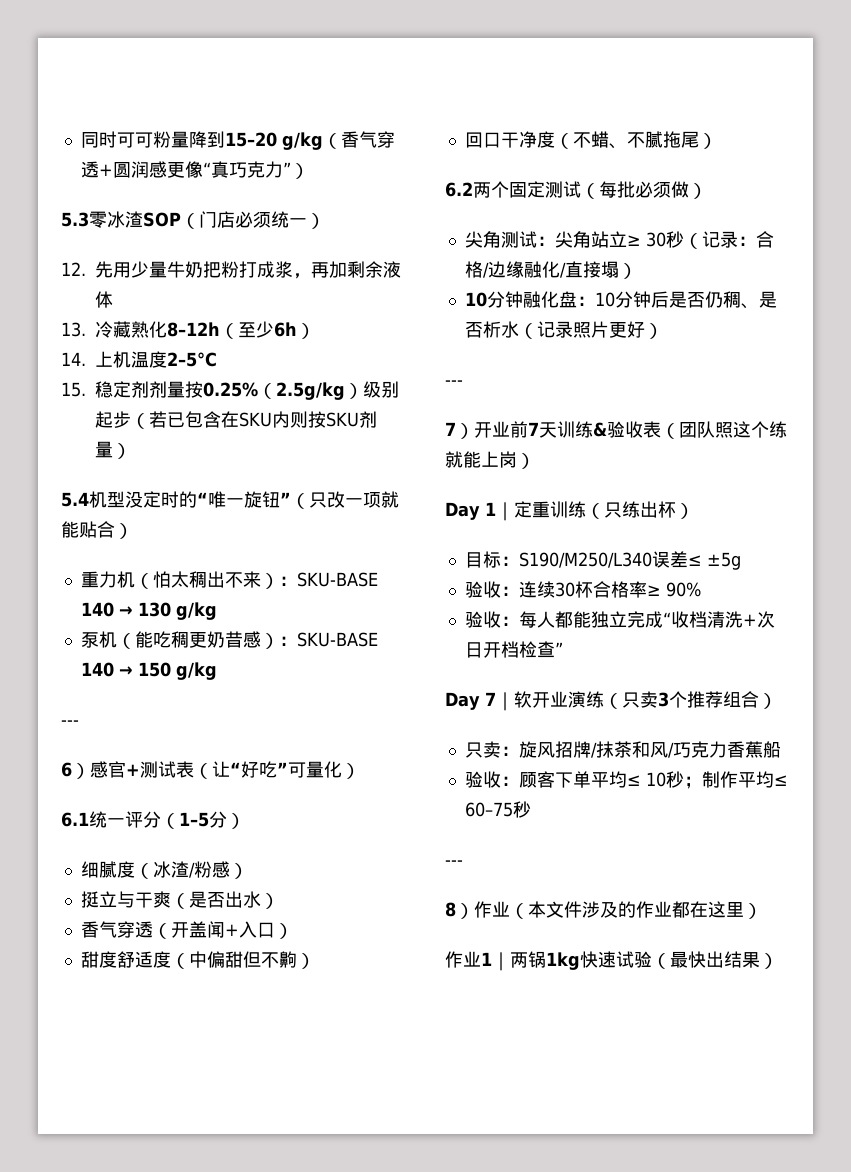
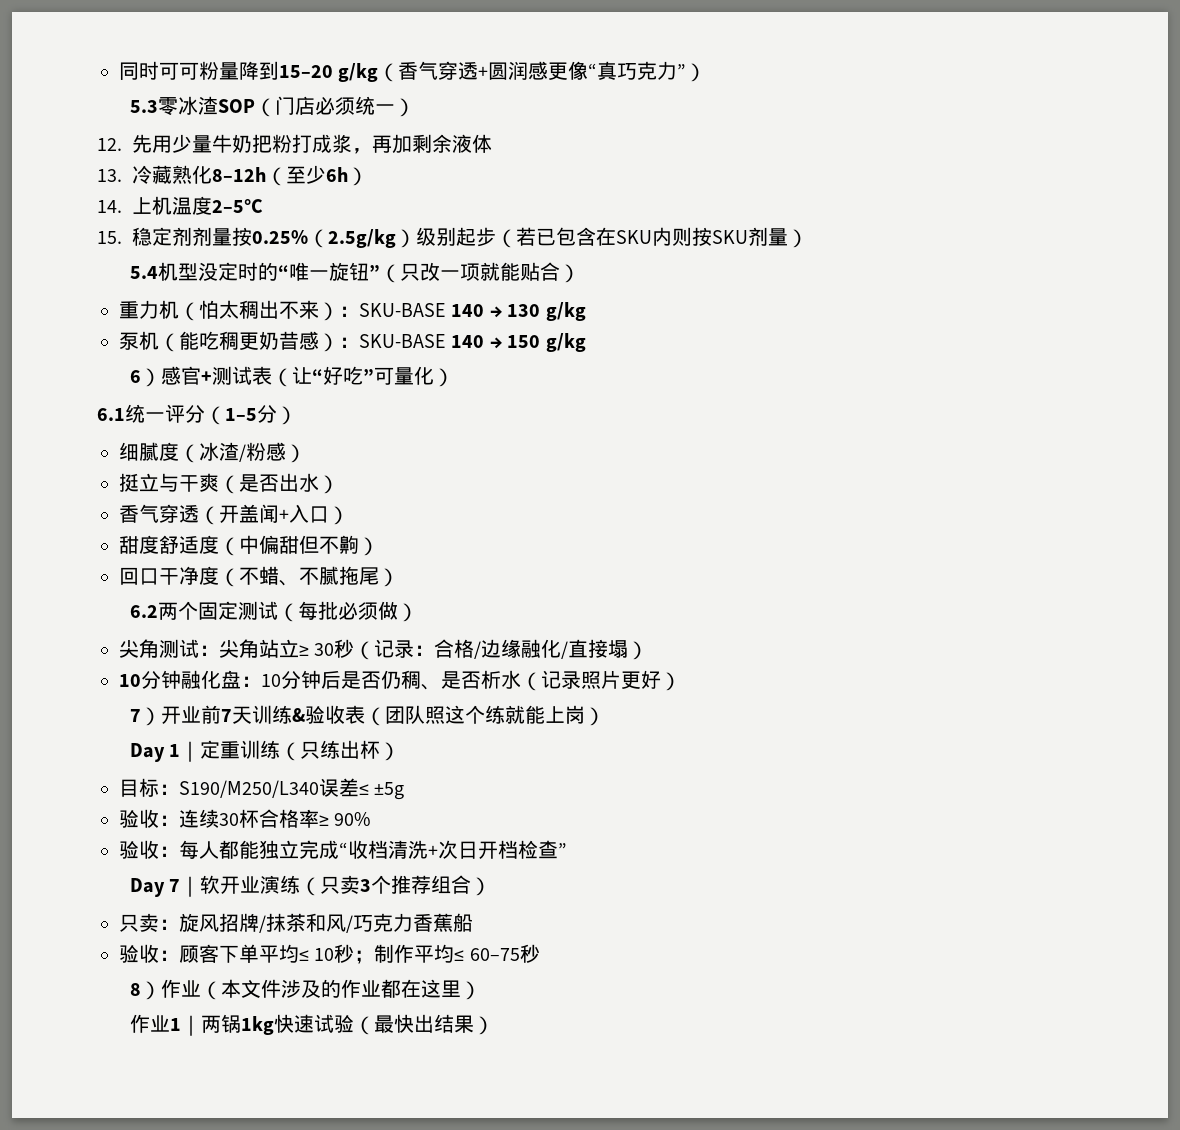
[61,720,79,726] // --- -> (586, 342) none
[445,380,463,386] // --- -> (681, 681) none
[445,860,463,866] // --- -> (540, 953) none

